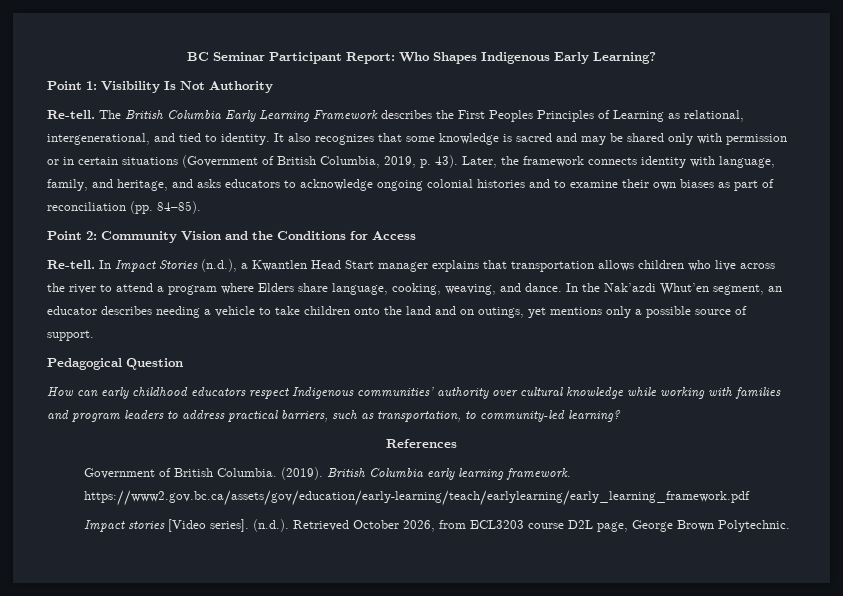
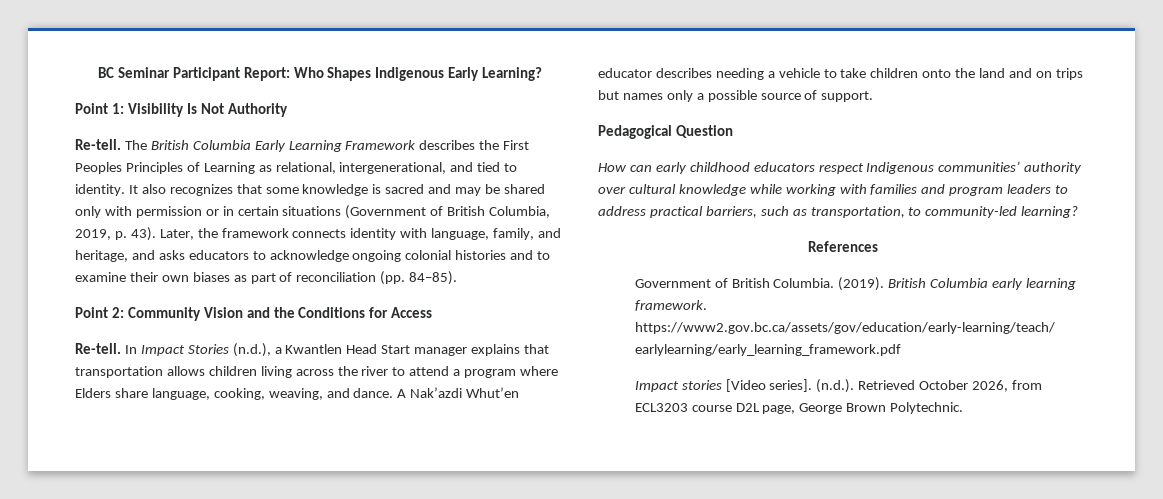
[688,260,736,271] who live -> [260,366,292,378] living
[566,283,782,295] In the Nak’azdi Whut’en segment, an -> [397,387,520,398] A Nak’azdi Whut’en
[478,307,602,318] outings, yet mentions -> [1055,68,1083,80] [598,90,663,100] trips but names

